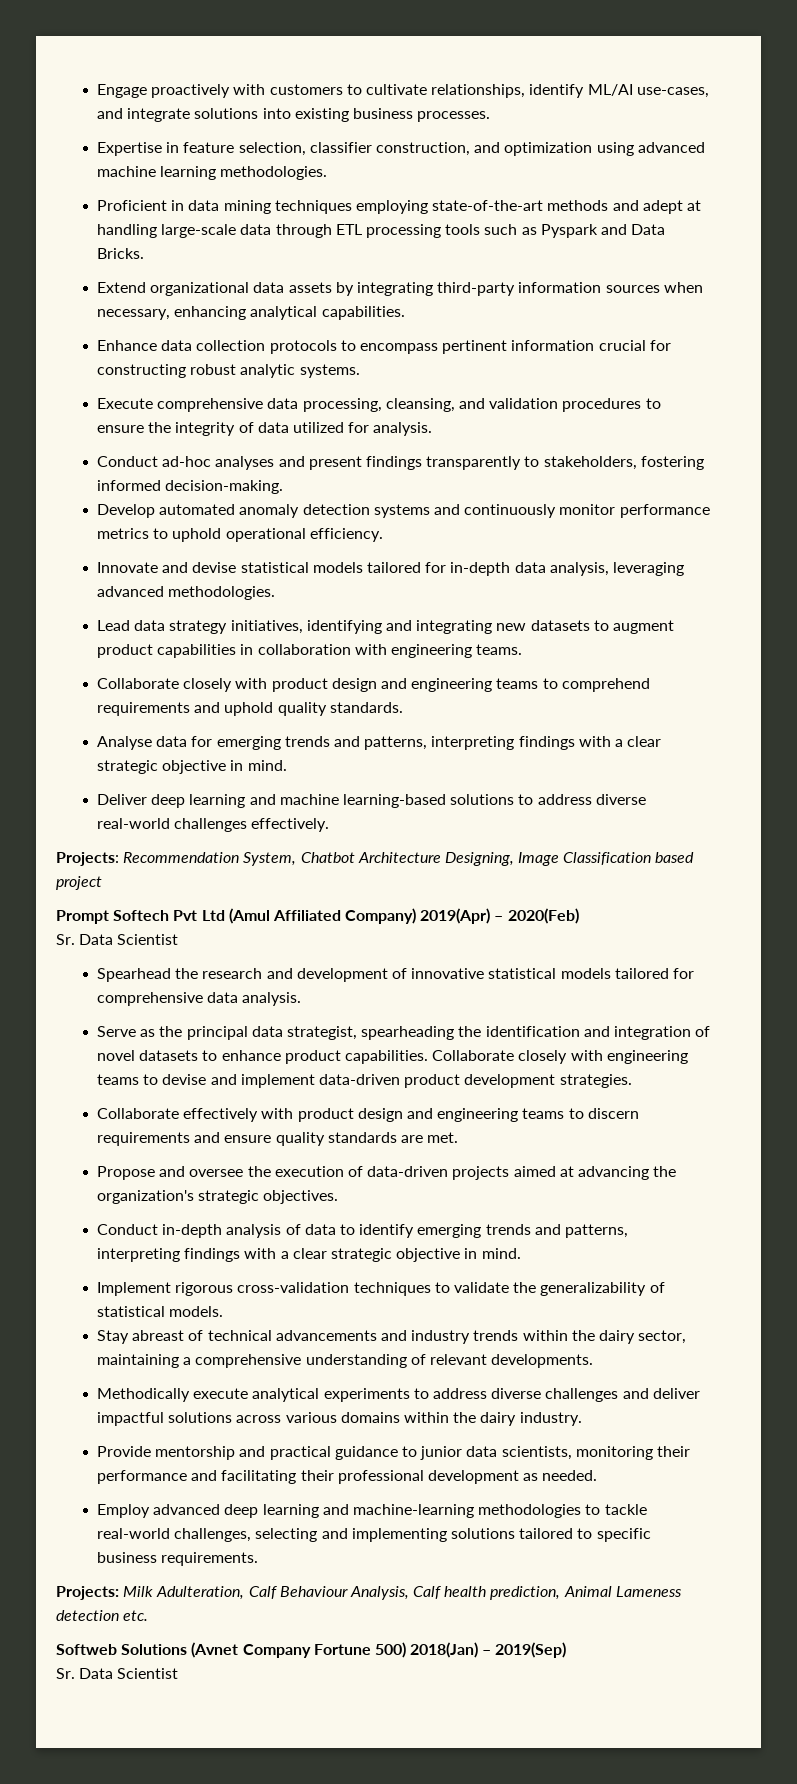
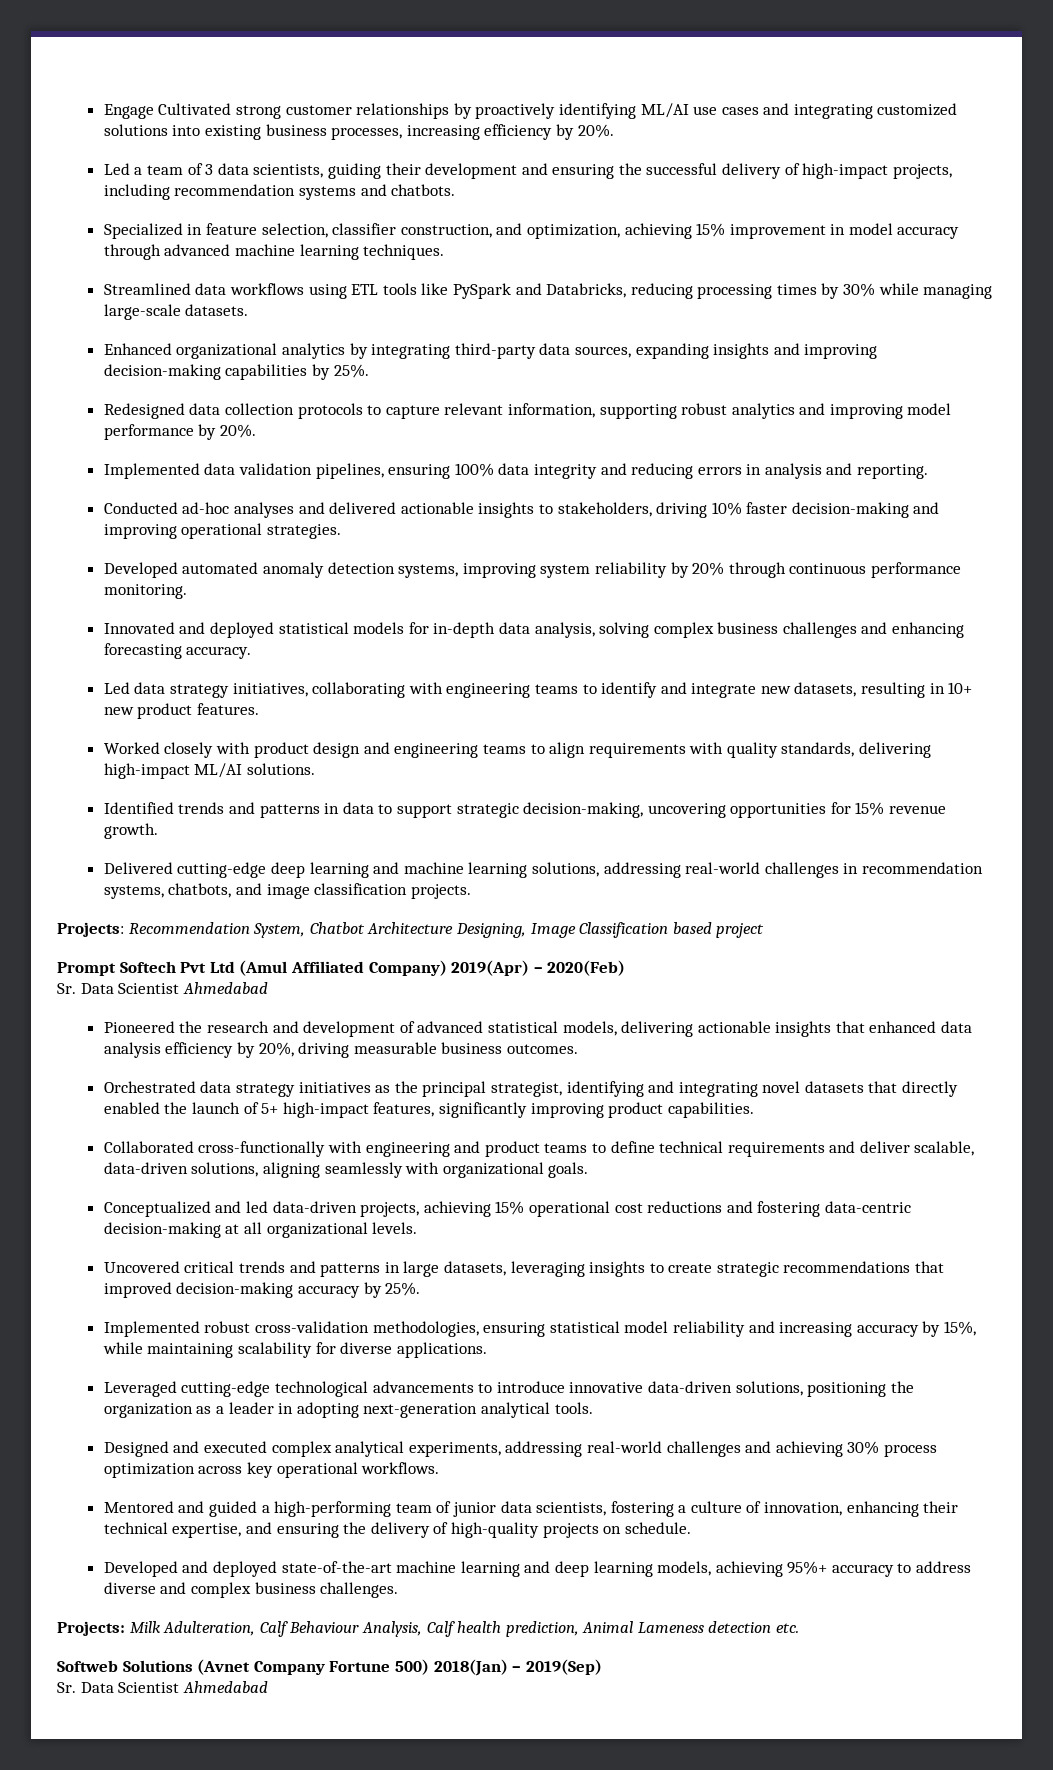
[151,84,709,98] [97,108,491,122] [97,142,163,156] proactively with customers to cultivate relationships, identify ML/AI use-cases, and integrate solutions into existing business processes. // Expertise -> [158,103,958,119] [103,124,614,140] [103,163,952,179] [103,184,456,200] [103,223,183,239] Cultivated strong customer relationships by proactively identifying ML/AI use cases and integrating customized solutions into existing business processes, increasing efficiency by 20%. // Led a team of 3 data scientists, guiding their development and ensuring the successful delivery of high-impact projects, including recommendation systems and chatbots. // Specialized
[504,142,705,156] [97,166,328,180] [97,200,701,214] [97,224,666,238] [97,248,145,259] [97,282,703,296] [97,306,405,320] [97,340,671,354] [97,364,360,378] [97,398,661,412] [97,422,433,436] [97,456,704,470] [97,480,284,494] [97,504,710,518] [97,528,383,542] [97,562,422,573] optimization using advanced machine learning methodologies. // Proficient in data mining techniques employing state-of-the-art methods and adept at handling large-scale data through ETL processing tools such as Pyspark and Data Bricks. // Extend organizational data assets by integrating third-party information sources when necessary, enhancing analytical capabilities. // Enhance data collection protocols to encompass pertinent information crucial for constructing robust analytic systems. // Execute comprehensive data processing, cleansing, and validation procedures to ensure the integrity of data utilized for analysis. // Conduct ad-hoc analyses and present findings transparently to stakeholders, fostering informed decision-making. // Develop automated anomaly detection systems and continuously monitor performance metrics to uphold operational efficiency. // Innovate and devise statistical models tailored -> [526,223,960,239] [103,244,445,260] [103,283,993,299] [103,304,249,320] [103,343,878,359] [103,364,369,380] [103,403,952,419] [103,424,256,440] [103,463,929,479] [103,502,940,518] [103,523,341,539] [103,562,961,578] [103,584,187,599] [103,622,405,638] optimization, achieving 15% improvement in model accuracy through advanced machine learning techniques. // Streamlined data workflows using ETL tools like PySpark and Databricks, reducing processing times by 30% while managing large-scale datasets. // Enhanced organizational analytics by integrating third-party data sources, expanding insights and improving decision-making capabilities by 25%. // Redesigned data collection protocols to capture relevant information, supporting robust analytics and improving model performance by 20%. // Implemented data validation pipelines, ensuring 100% data integrity and reducing errors in analysis and reporting. // Conducted ad-hoc analyses and delivered actionable insights to stakeholders, driving 10% faster decision-making and improving operational strategies. // Developed automated anomaly detection systems, improving system reliability by 20% through continuous performance monitoring. // Innovated and deployed statistical models
[612,562,684,576] [97,586,276,600] [97,620,674,634] [97,644,523,658] [97,678,180,689] leveraging advanced methodologies. // Lead data strategy initiatives, identifying and integrating new datasets to augment product capabilities in collaboration with engineering teams. // Collaborate -> [599,622,965,638] [103,643,252,659] [103,682,973,698] [103,703,259,719] [103,742,160,754] solving complex business challenges and enhancing forecasting accuracy. // Led data strategy initiatives, collaborating with engineering teams to identify and integrate new datasets, resulting in 10+ new product features. // Worked
[561,678,650,692] [97,702,403,716] [97,736,662,750] [97,760,287,774] [97,794,646,808] [97,818,330,832] comprehend requirements and uphold quality standards. // Analyse data for emerging trends and patterns, interpreting findings with a clear strategic objective in mind. // Deliver deep learning and machine learning-based solutions to address diverse real-world challenges effectively. -> [549,742,932,758] [103,763,315,779] [103,802,947,818] [103,823,158,839] [103,862,983,878] [103,883,471,899] align requirements with quality standards, delivering high-impact ML/AI solutions. // Identified trends and patterns in data to support strategic decision-making, uncovering opportunities for 15% revenue growth. // Delivered cutting-edge deep learning and machine learning solutions, addressing real-world challenges in recommendation systems, chatbots, and image classification projects.
[97,968,172,982] // Spearhead -> [182,982,268,994] [103,1021,175,1033] Ahmedabad // Pioneered
[411,968,694,979] [97,992,302,1006] [97,1026,711,1040] [97,1050,688,1064] [97,1074,632,1088] [97,1108,639,1122] [97,1132,459,1146] [97,1166,677,1180] [97,1190,339,1204] [97,1224,628,1238] [97,1248,521,1262] [97,1282,665,1296] [97,1306,224,1317] [97,1330,687,1344] [97,1354,594,1368] [97,1388,700,1402] [97,1412,582,1426] [97,1446,690,1460] [97,1470,598,1484] [97,1504,647,1518] [97,1528,651,1542] [97,1552,259,1566] innovative statistical models tailored for comprehensive data analysis. // Serve as the principal data strategist, spearheading the identification and integration of novel datasets to enhance product capabilities. Collaborate closely with engineering teams to devise and implement data-driven product development strategies. // Collaborate effectively with product design and engineering teams to discern requirements and ensure quality standards are met. // Propose and oversee the execution of data-driven projects aimed at advancing the organization's strategic objectives. // Conduct in-depth analysis of data to identify emerging trends and patterns, interpreting findings with a clear strategic objective in mind. // Implement rigorous cross-validation techniques to validate the generalizability of statistical models. // Stay abreast of technical advancements and industry trends within the dairy sector, maintaining a comprehensive understanding of relevant developments. // Methodically execute analytical experiments to address diverse challenges and deliver impactful solutions across various domains within the dairy industry. // Provide mentorship and practical guidance to junior data scientists, monitoring their performance and facilitating their professional development as needed. // Employ advanced deep learning and machine-learning methodologies to tackle real-world challenges, selecting and implementing solutions tailored to specific business requirements. -> [417,1021,973,1037] [103,1042,578,1058] [103,1081,959,1097] [103,1102,754,1118] [103,1141,975,1157] [103,1162,589,1178] [103,1201,911,1217] [103,1222,418,1238] [103,1261,945,1277] [103,1282,421,1298] [103,1321,976,1337] [102,1342,487,1358] [103,1381,914,1397] [103,1402,593,1418] [103,1441,937,1457] [103,1462,440,1478] [103,1501,959,1517] [103,1522,691,1538] [103,1561,972,1577] [103,1582,399,1598] advanced statistical models, delivering actionable insights that enhanced data analysis efficiency by 20%, driving measurable business outcomes. // Orchestrated data strategy initiatives as the principal strategist, identifying and integrating novel datasets that directly enabled the launch of 5+ high-impact features, significantly improving product capabilities. // Collaborated cross-functionally with engineering and product teams to define technical requirements and deliver scalable, data-driven solutions, aligning seamlessly with organizational goals. // Conceptualized and led data-driven projects, achieving 15% operational cost reductions and fostering data-centric decision-making at all organizational levels. // Uncovered critical trends and patterns in large datasets, leveraging insights to create strategic recommendations that improved decision-making accuracy by 25%. // Implemented robust cross-validation methodologies, ensuring statistical model reliability and increasing accuracy by 15%, while maintaining scalability for diverse applications. // Leveraged cutting-edge technological advancements to introduce innovative data-driven solutions, positioning the organization as a leader in adopting next-generation analytical tools. // Designed and executed complex analytical experiments, addressing real-world challenges and achieving 30% process optimization across key operational workflows. // Mentored and guided a high-performing team of junior data scientists, fostering a culture of innovation, enhancing their technical expertise, and ensuring the delivery of high-quality projects on schedule. // Developed and deployed state-of-the-art machine learning and deep learning models, achieving 95%+ accuracy to address diverse and complex business challenges.
(179, 1673) none -> [182,1681,268,1693] Ahmedabad

